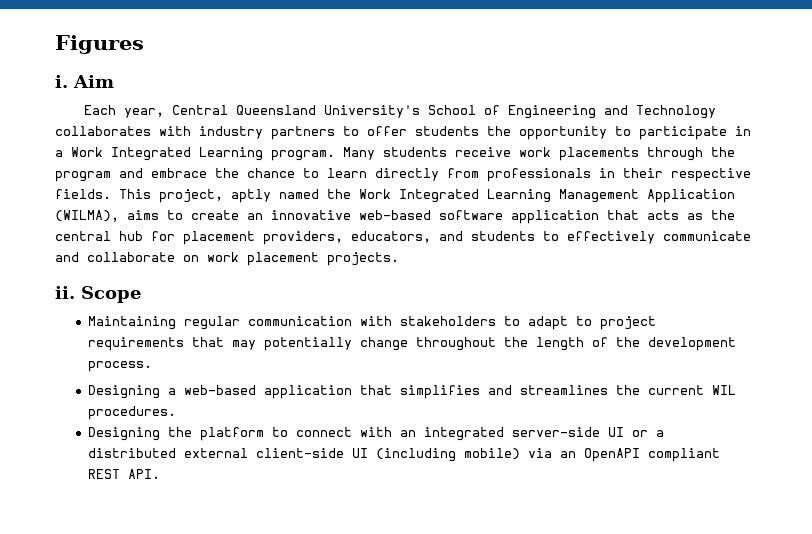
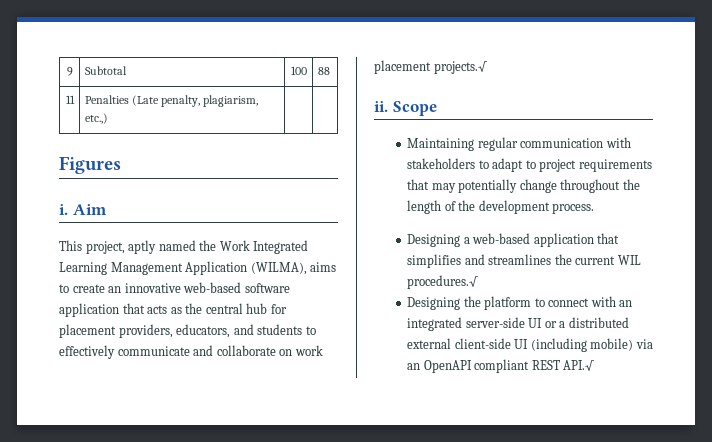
[55,35,144,54] [55,75,114,88] [83,105,716,119] [55,126,751,140] [55,147,735,161] [55,168,751,182] [55,189,111,199] Figures // i. Aim // Each year, Central Queensland University's School of Engineering and Technology collaborates with industry partners to offer students the opportunity to participate in a Work Integrated Learning program. Many students receive work placements through the program and embrace the chance to learn directly from professionals in their respective fields. -> [66,67,73,76] [84,66,127,75] [290,66,307,75] [317,67,330,75] [65,95,75,104] [84,95,258,107] [84,113,108,124] [59,156,121,174] [59,204,107,215] 9 | Subtotal | 100 | 88 // 11 | Penalties (Late penalty, plagiarism, etc.,) | | // Figures // i. Aim //
[327,252,399,266] projects. -> [433,61,487,74] projects.√
[87,406,176,420] procedures. -> [407,275,479,289] procedures.√
[127,469,160,479] API. -> [563,360,595,371] API.√

